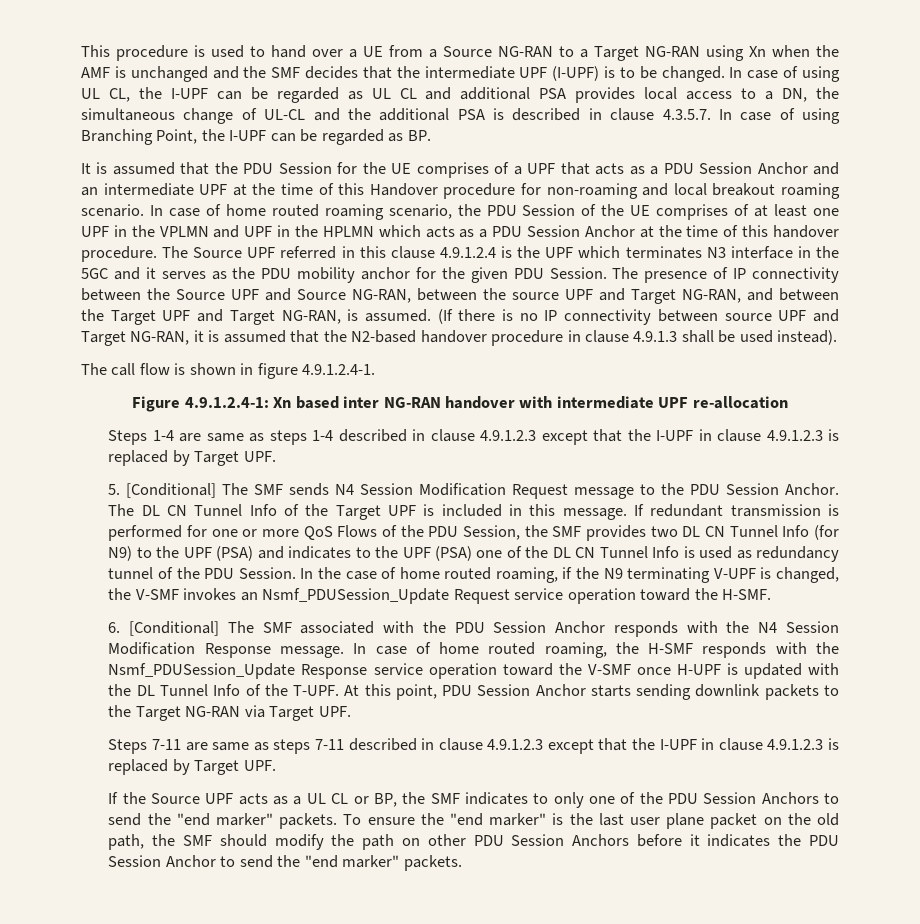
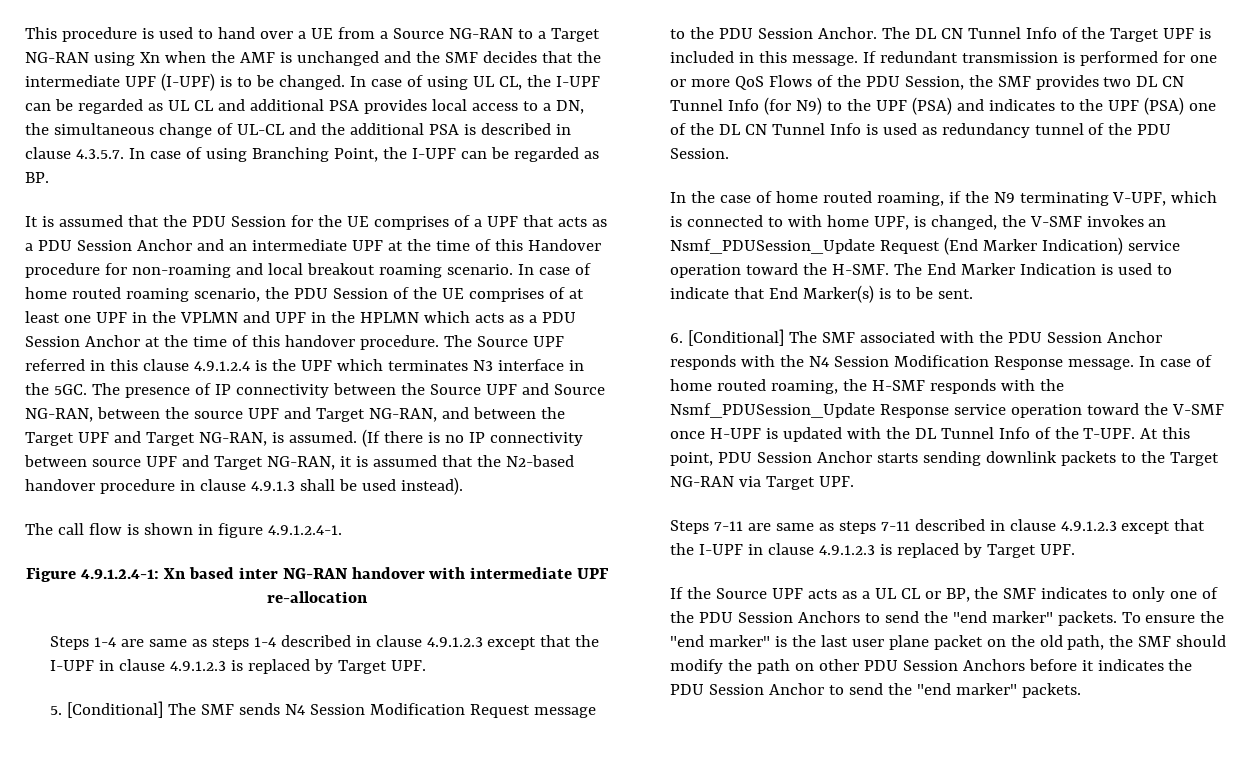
[81,267,607,283] 5GC and it serves as the PDU mobility anchor for the given PDU Session. -> [53,384,87,395] 5GC.
(296, 573) none -> (729, 153) //
[713,568,756,579] V-UPF -> [1112,191,1218,206] [669,215,909,230] V-UPF, which is connected to with home UPF,
(510, 596) none -> [943,237,1123,255] (End Marker Indication)
(771, 594) none -> [893,263,1172,275] [669,285,973,303] The End Marker Indication is used to indicate that End Marker(s) is to be sent.

